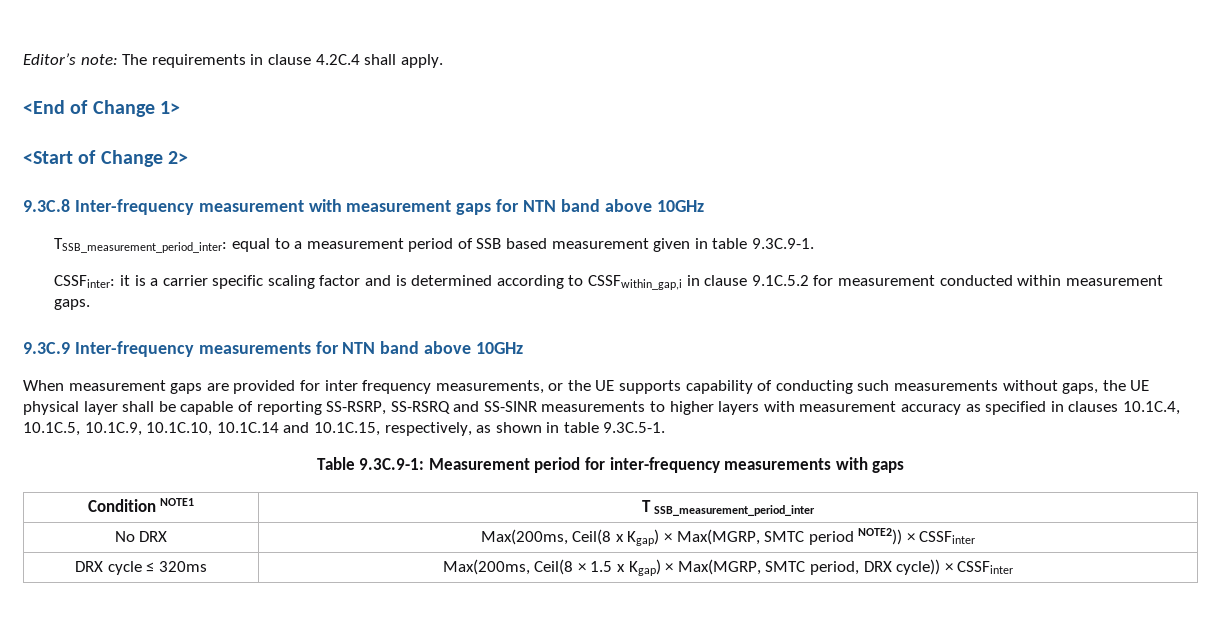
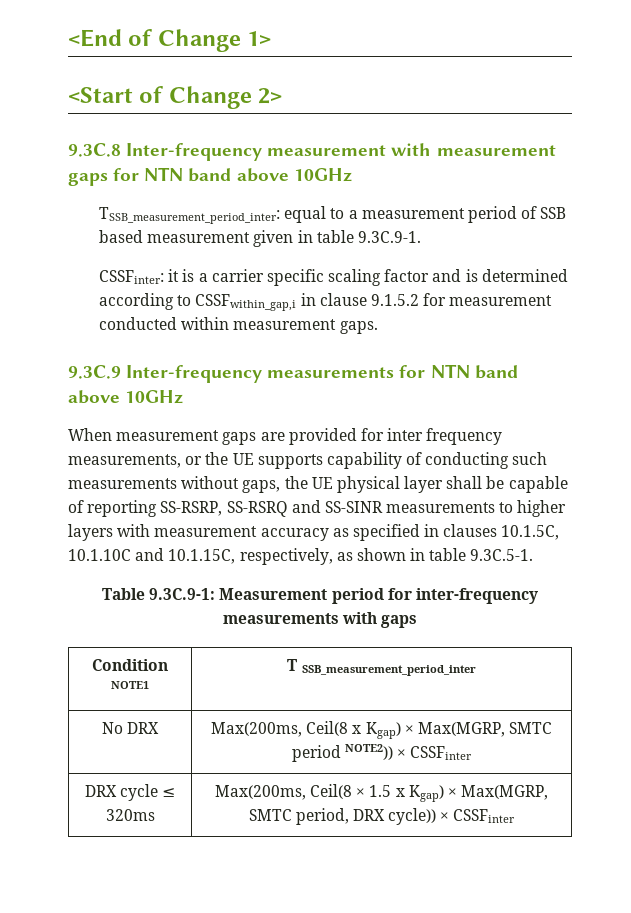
[23,53,443,68] Editor’s note: The requirements in clause 4.2C.4 shall apply. // -> (68, 38) none
[751,275,809,286] 9.1C.5.2 -> [370,294,419,306] 9.1.5.2
[1122,401,1180,415] [23,422,380,436] 10.1C.4, 10.1C.5, 10.1C.9, 10.1C.10, 10.1C.14 and 10.1C.15, -> [501,525,560,540] [68,548,236,564] 10.1.5C, 10.1.10C and 10.1.15C,

